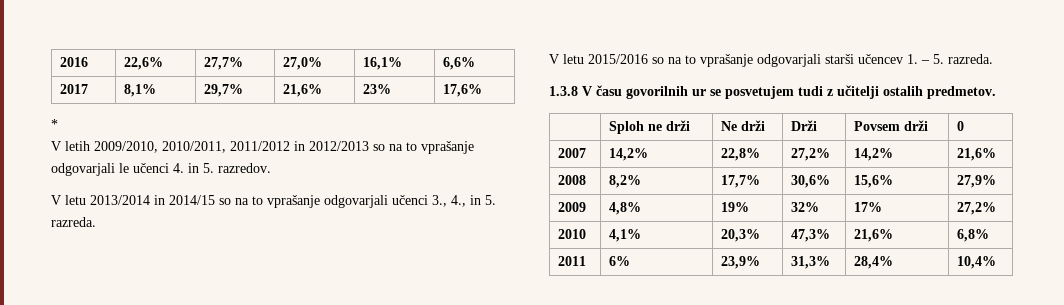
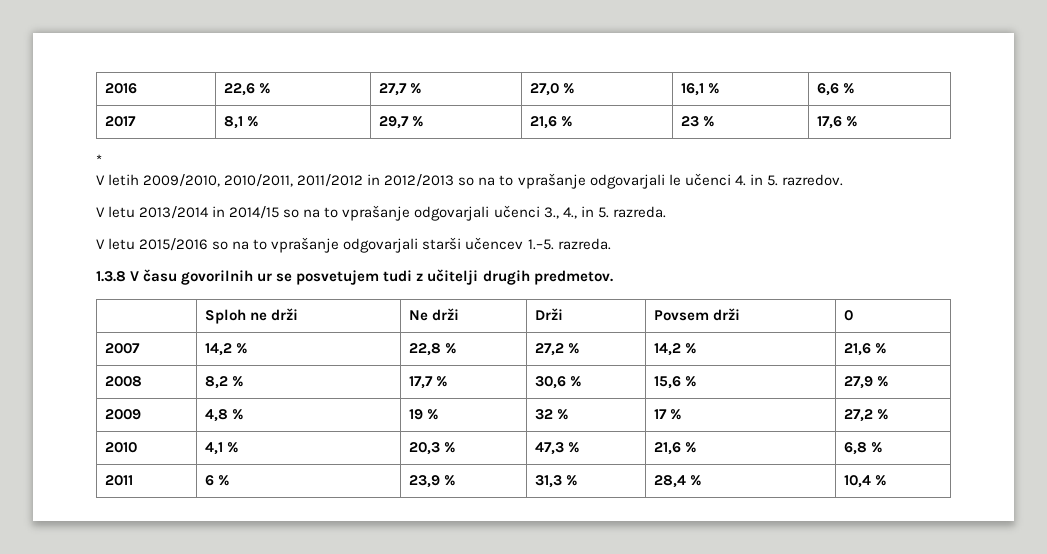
[123,57,163,70] [203,57,243,70] [282,57,322,70] [362,57,402,70] [442,57,475,70] [59,84,88,94] [123,84,156,97] [203,84,243,97] [282,84,322,97] [362,84,391,94] [442,84,482,97] 22,6% | 27,7% | 27,0% | 16,1% | 6,6% // 2017 | 8,1% | 29,7% | 21,6% | 23% | 17,6% -> [224,83,271,96] [379,83,422,96] [530,83,575,96] [681,83,720,96] [817,83,855,96] [105,116,137,127] [224,116,259,129] [379,116,424,129] [530,116,573,129] [681,116,715,127] [817,116,858,129] 22,6 % | 27,7 % | 27,0 % | 16,1 % | 6,6 % // 2017 | 8,1 % | 29,7 % | 21,6 % | 23 % | 17,6 %
[907,54,944,64] 1. – 5. -> [527,239,554,250] 1.–5.
[883,86,923,96] ostalih -> [482,270,530,285] drugih
[608,148,648,161] [720,148,760,161] [790,148,830,161] [853,148,893,161] [956,148,996,161] [557,175,586,185] [608,175,641,188] [720,175,760,188] [790,175,830,188] [853,175,893,188] [956,175,996,188] [557,202,586,212] [608,202,641,215] [720,202,749,212] [790,202,819,212] [853,202,882,212] [956,202,996,215] [557,229,586,239] [608,229,641,242] [720,229,760,242] [790,229,830,242] [853,229,893,242] [956,229,989,242] [557,256,586,266] [608,256,630,266] [720,256,760,269] [790,256,830,269] [853,256,893,269] [956,256,996,269] 14,2% | 22,8% | 27,2% | 14,2% | 21,6% // 2008 | 8,2% | 17,7% | 30,6% | 15,6% | 27,9% // 2009 | 4,8% | 19% | 32% | 17% | 27,2% // 2010 | 4,1% | 20,3% | 47,3% | 21,6% | 6,8% // 2011 | 6% | 23,9% | 31,3% | 28,4% | 10,4% -> [205,343,248,356] [409,343,457,356] [535,343,580,356] [654,343,697,356] [844,343,887,356] [105,376,143,387] [205,376,244,389] [409,376,448,389] [535,376,582,389] [654,376,697,389] [844,376,889,389] [105,409,142,420] [205,409,244,422] [409,409,439,420] [535,409,569,420] [654,409,682,420] [844,409,889,422] [105,442,138,453] [205,442,239,455] [409,442,456,455] [535,442,580,455] [654,442,697,455] [844,442,883,455] [105,475,134,486] [205,475,230,486] [409,475,456,488] [535,475,578,488] [654,475,702,488] [844,475,887,488] 14,2 % | 22,8 % | 27,2 % | 14,2 % | 21,6 % // 2008 | 8,2 % | 17,7 % | 30,6 % | 15,6 % | 27,9 % // 2009 | 4,8 % | 19 % | 32 % | 17 % | 27,2 % // 2010 | 4,1 % | 20,3 % | 47,3 % | 21,6 % | 6,8 % // 2011 | 6 % | 23,9 % | 31,3 % | 28,4 % | 10,4 %

